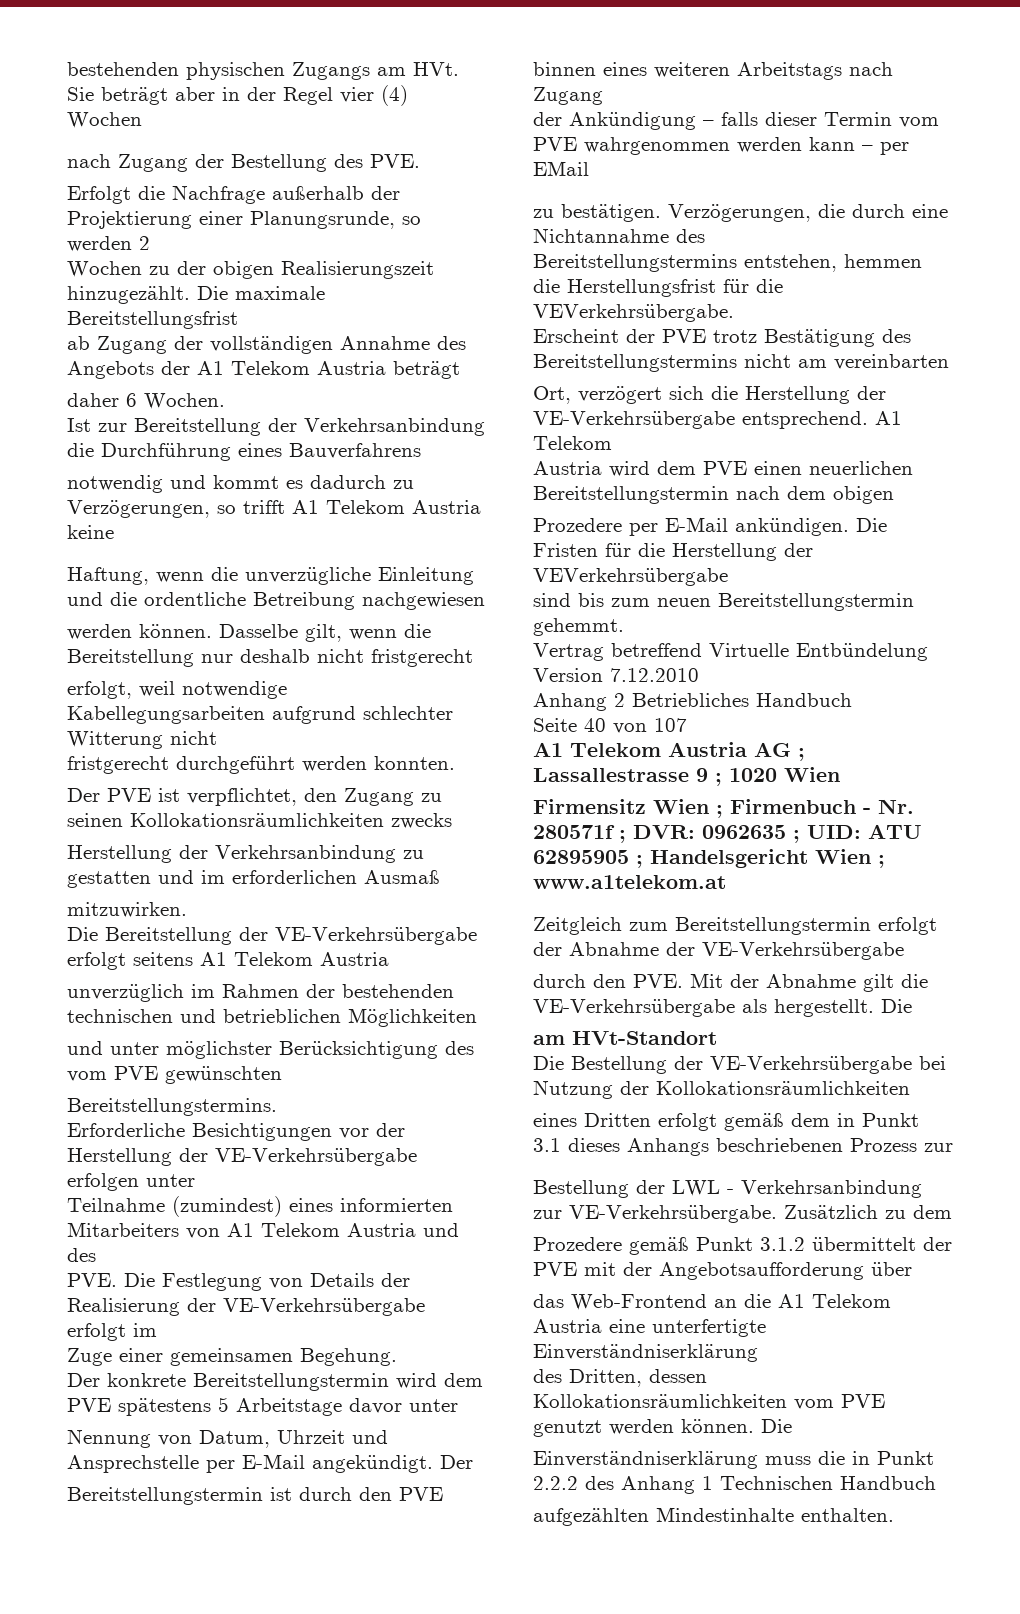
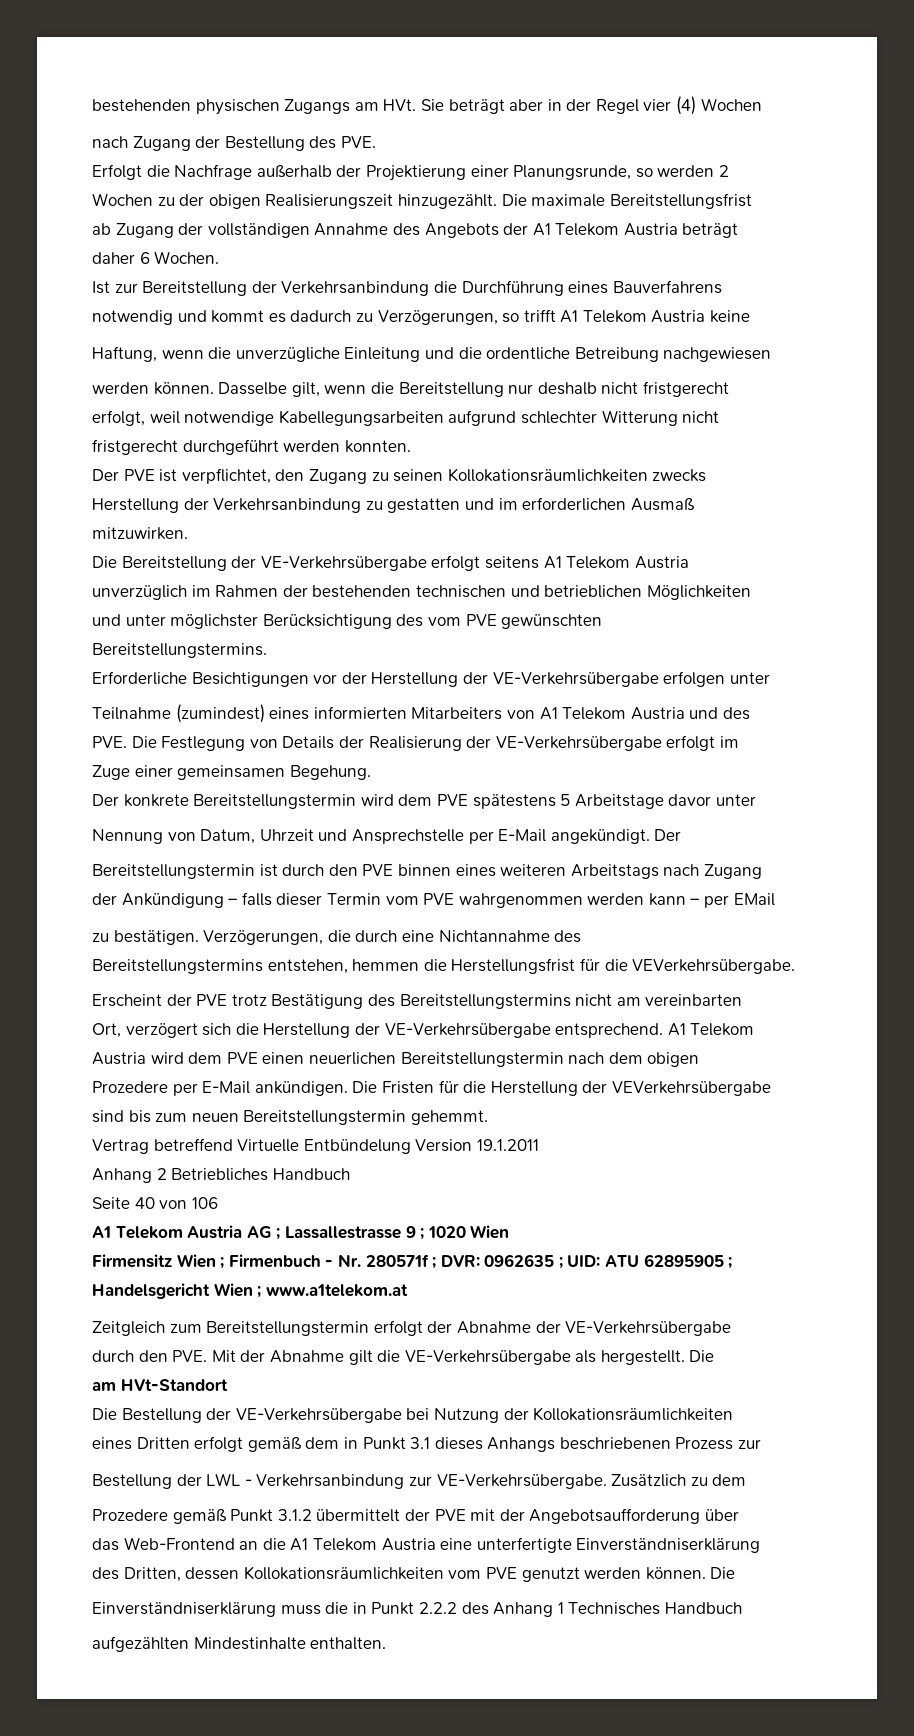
[610,668,699,682] 7.12.2010 -> [476,1139,539,1151] 19.1.2011
[654,718,687,732] 107 -> [191,1197,218,1209] 106
[720,1476,833,1490] Technischen -> [568,1602,661,1615] Technisches

